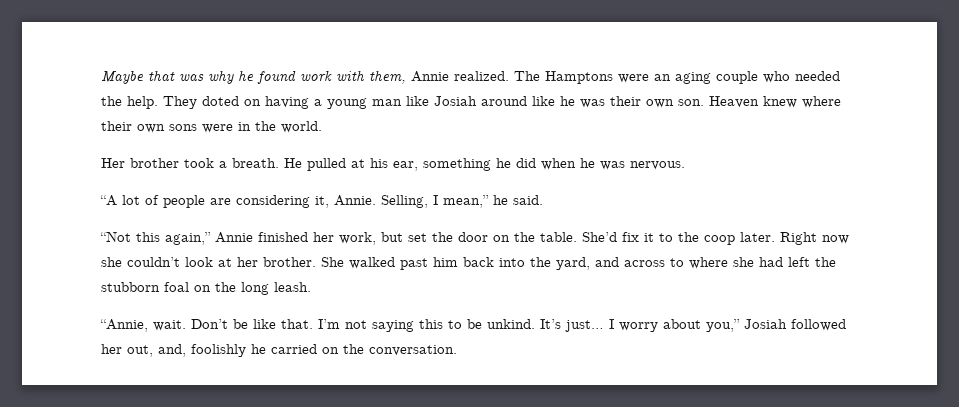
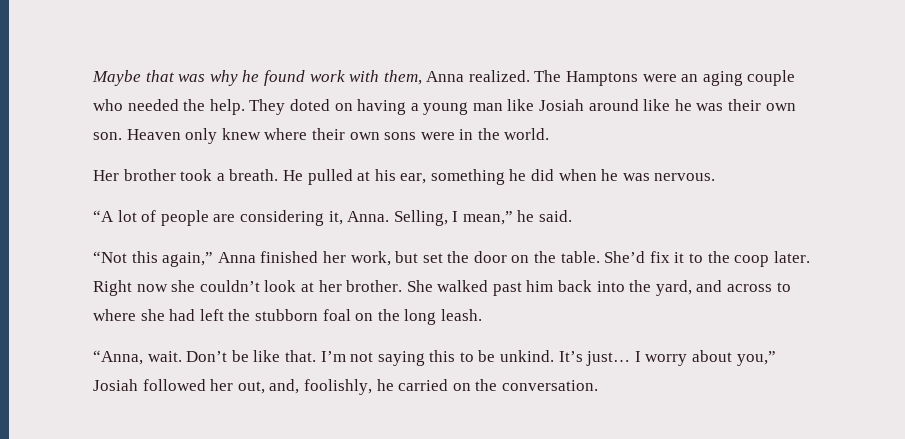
[411,71,449,82] Annie -> [426,71,465,82] Anna
(759, 102) none -> [185,128,218,144] only
[334,195,376,206] Annie. -> [347,211,390,222] Anna.
[215,232,253,243] Annie -> [217,252,256,263] Anna
[100,319,148,332] “Annie, -> [93,350,143,365] “Anna,
[191,344,246,357] foolishly -> [303,379,372,395] foolishly,

